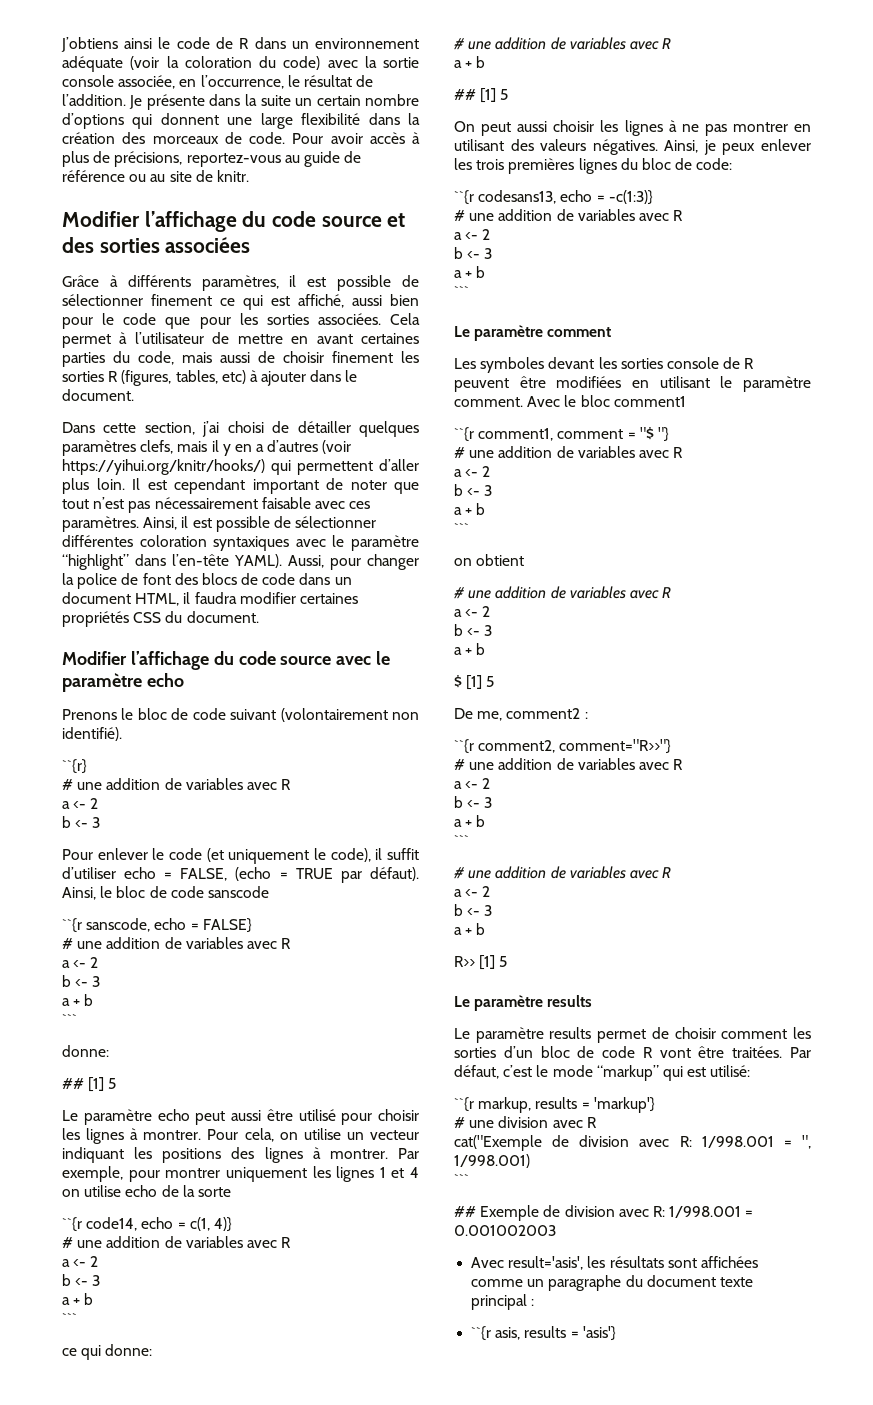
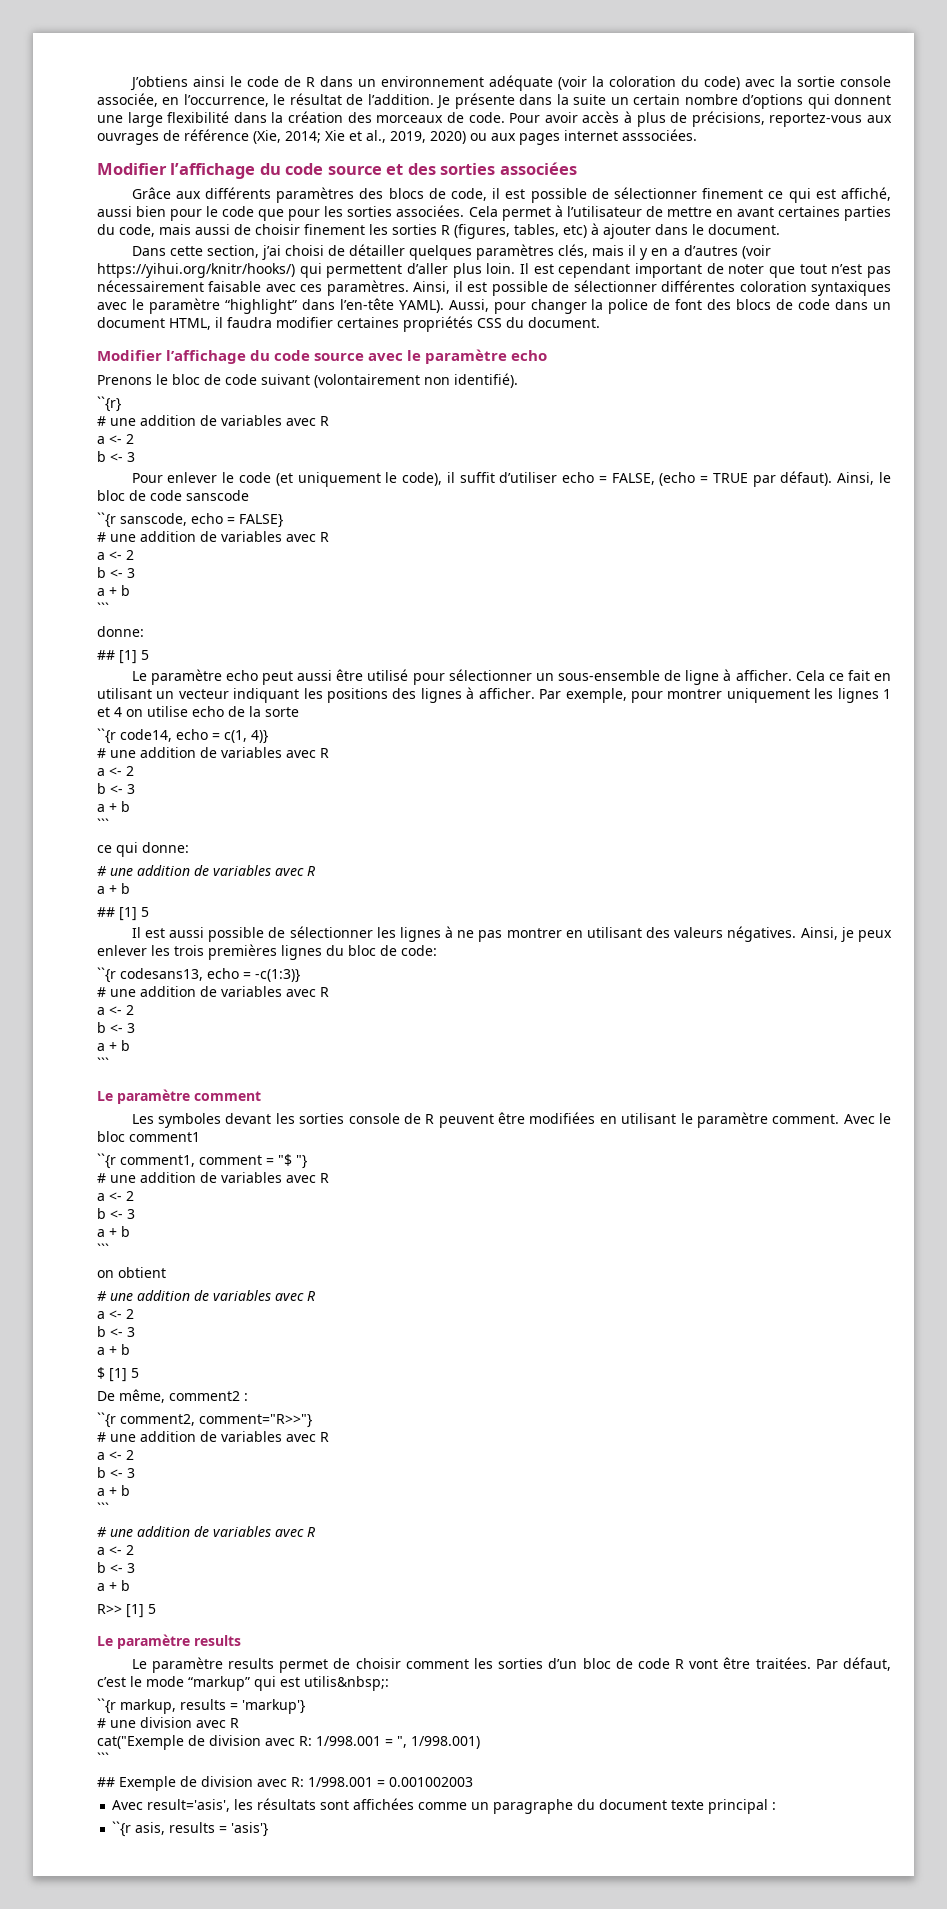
[284,151,362,167] [62,170,249,182] au guide de référence ou au site de knitr. -> [866,115,892,123] [97,129,697,145] aux ouvrages de référence (Xie, 2014; Xie et al., 2019, 2020) ou aux pages internet asssociées.
[109,275,279,291] à différents paramètres, -> [175,187,488,203] aux différents paramètres des blocs de code,
[140,440,174,454] clefs, -> [557,244,588,258] clés,
[378,1109,419,1121] [62,1128,341,1144] choisir les lignes à montrer. Pour cela, on utilise -> [448,669,892,685] [97,688,152,699] sélectionner un sous-ensemble de ligne à afficher. Cela ce fait en utilisant
[329,1149,388,1159] montrer. -> [478,688,535,699] afficher.
[454,120,595,136] On peut aussi choisir -> [131,926,373,942] Il est aussi possible de sélectionner
[477,711,503,721] me, -> [119,1389,165,1403] même,
[710,1065,751,1077] utilisé: -> [304,1676,389,1691] utilis&nbsp;:

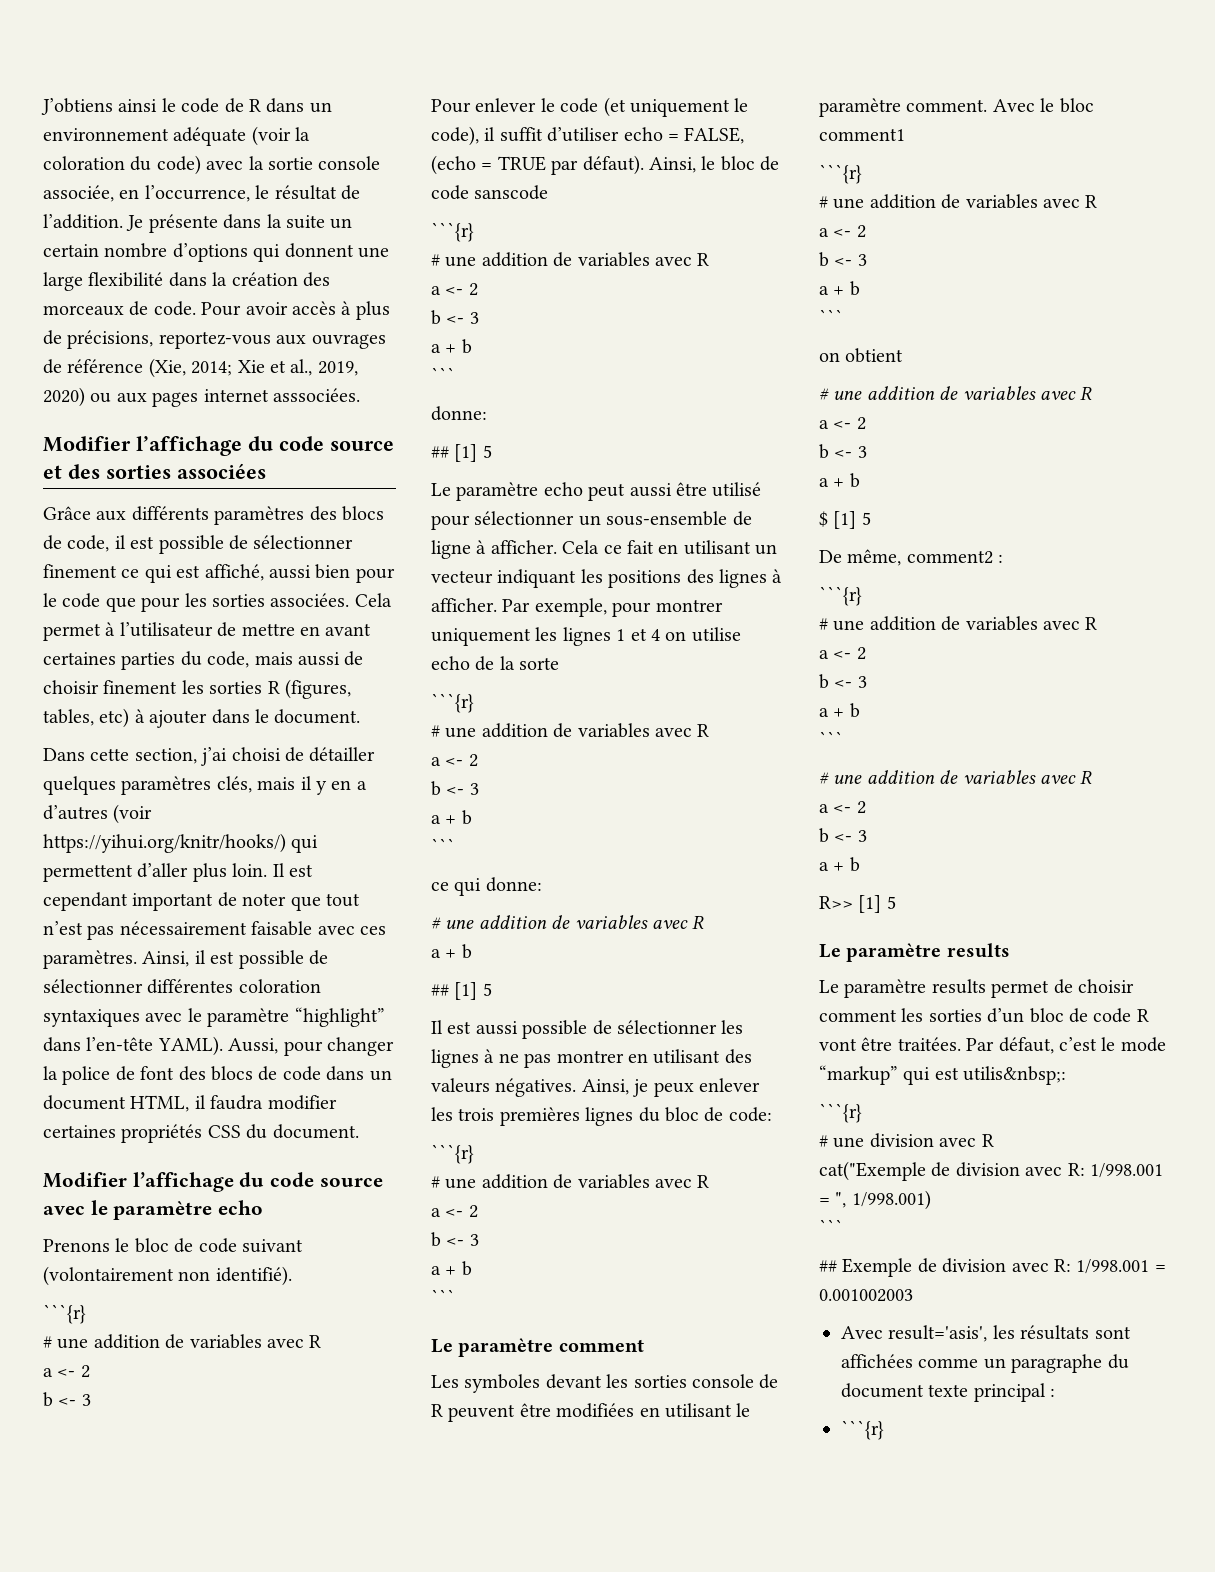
[97,396,121,412] ``{r} -> [43,1304,86,1324] ```{r}
[97,512,283,528] ``{r sanscode, echo = FALSE} -> [431,222,474,242] ```{r}
[97,728,268,744] ``{r code14, echo = c(1, 4)} -> [431,693,474,713] ```{r}
[97,967,300,983] ``{r codesans13, echo = -c(1:3)} -> [431,1144,474,1164] ```{r}
[97,1153,307,1169] ``{r comment1, comment = "$ "} -> [819,164,862,184] ```{r}
[97,1412,312,1428] ``{r comment2, comment="R>>"} -> [819,586,862,606] ```{r}
[97,1698,305,1714] ``{r markup, results = 'markup'} -> [819,1103,862,1123] ```{r}
[112,1821,269,1837] ``{r asis, results = 'asis'} -> [841,1420,884,1440] ```{r}

